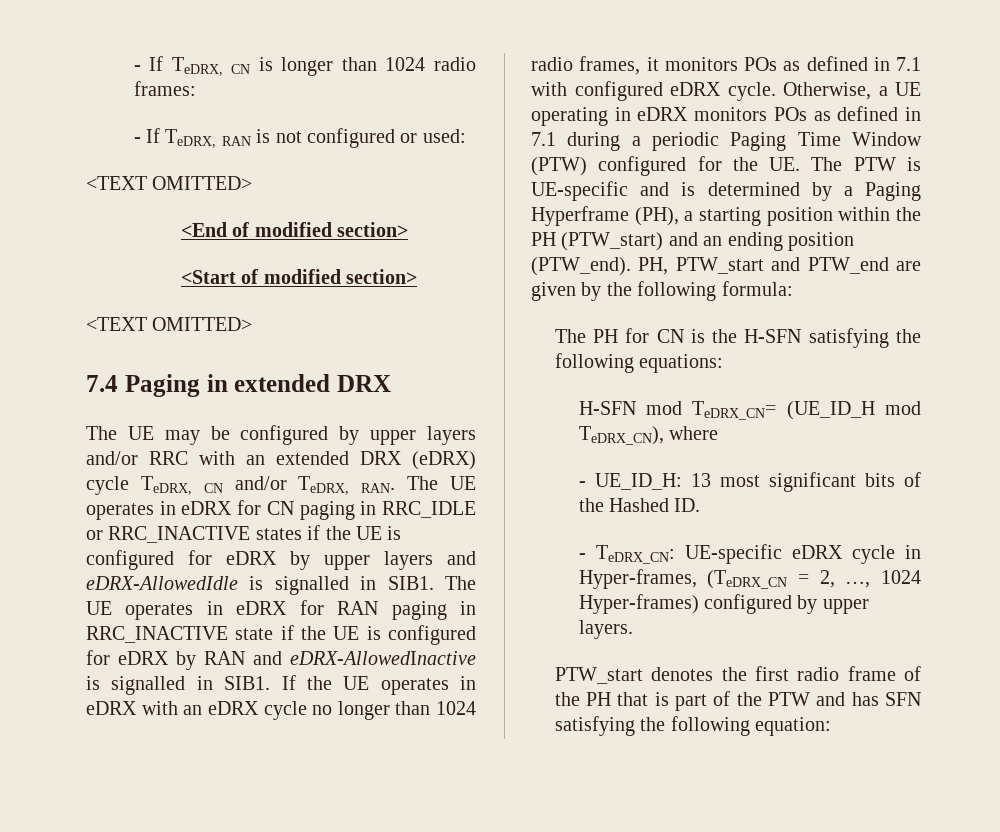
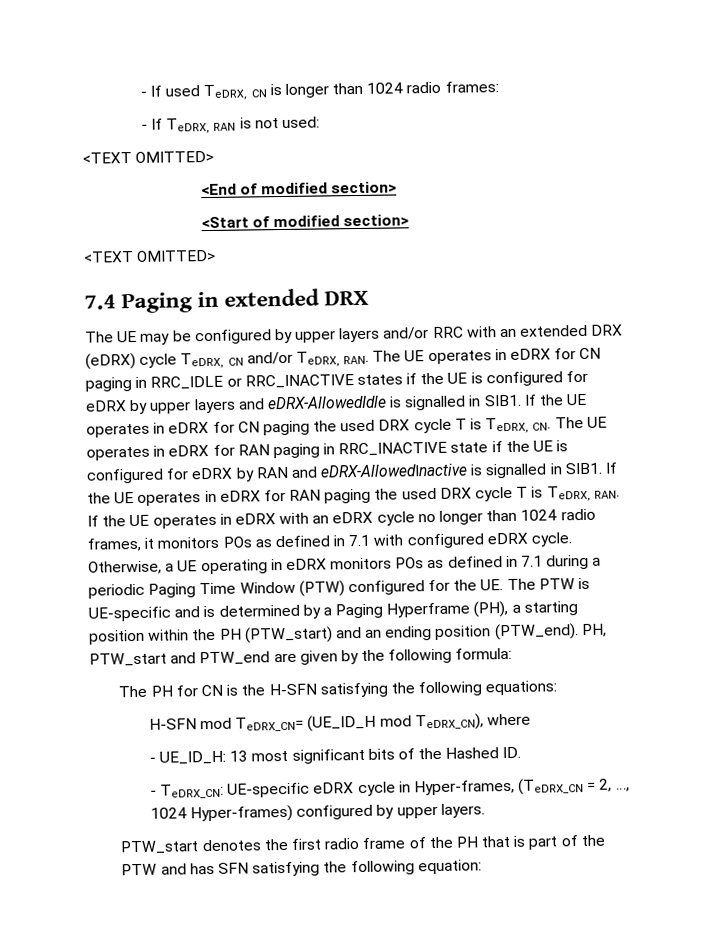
[133,56,164,71] - If -> [139,85,201,97] - If used
[306,128,418,148] configured or -> (279, 123) none
(434, 583) none -> [523,393,588,406] [86,417,552,438] If the UE operates in eDRX for CN paging the used DRX cycle T is TeDRX, CN.
(137, 708) none -> [263,485,620,504] [87,513,276,529] for RAN paging the used DRX cycle T is TeDRX, RAN. If the UE operates in eDRX

